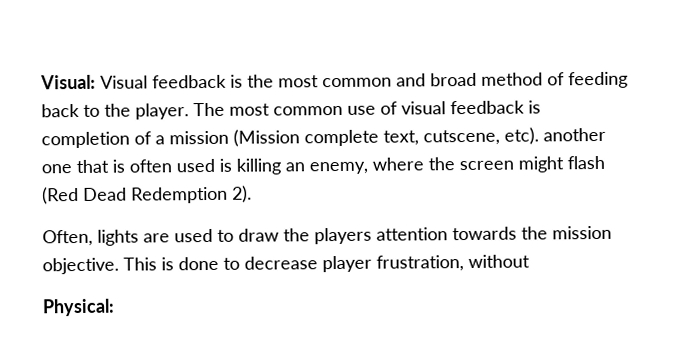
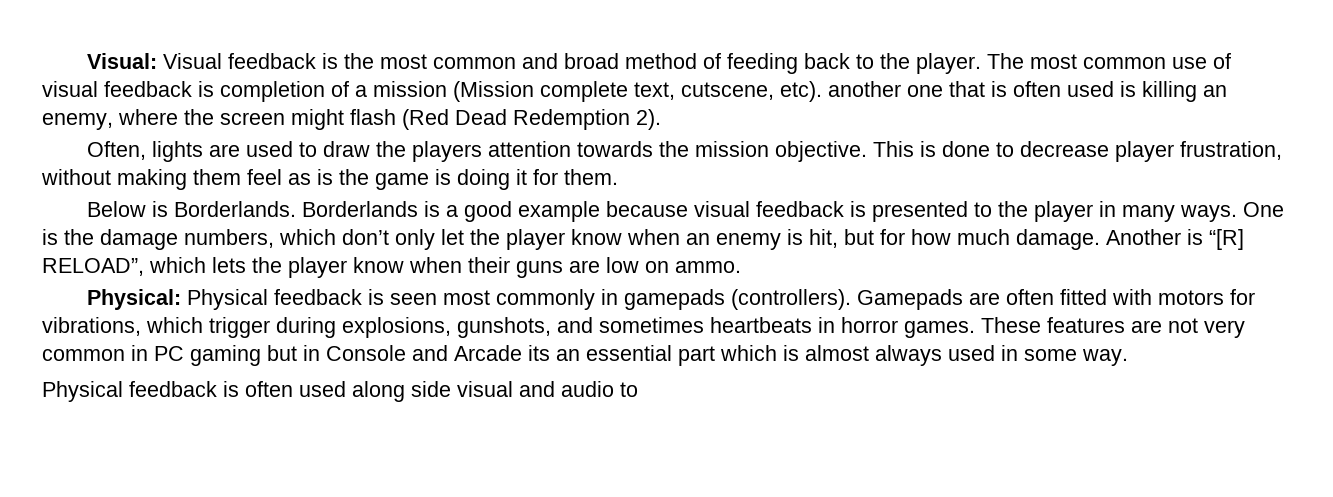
[42,298,115,317] // Physical: -> [117,169,618,190] [86,201,1284,222] [42,229,1244,250] [42,257,741,278] [86,289,1255,310] [42,317,1245,338] [42,345,1128,366] [42,381,638,402] making them feel as is the game is doing it for them. // Below is Borderlands. Borderlands is a good example because visual feedback is presented to the player in many ways. One is the damage numbers, which don’t only let the player know when an enemy is hit, but for how much damage. Another is “[R] RELOAD”, which lets the player know when their guns are low on ammo. // Physical: Physical feedback is seen most commonly in gamepads (controllers). Gamepads are often fitted with motors for vibrations, which trigger during explosions, gunshots, and sometimes heartbeats in horror games. These features are not very common in PC gaming but in Console and Arcade its an essential part which is almost always used in some way. // Physical feedback is often used along side visual and audio to

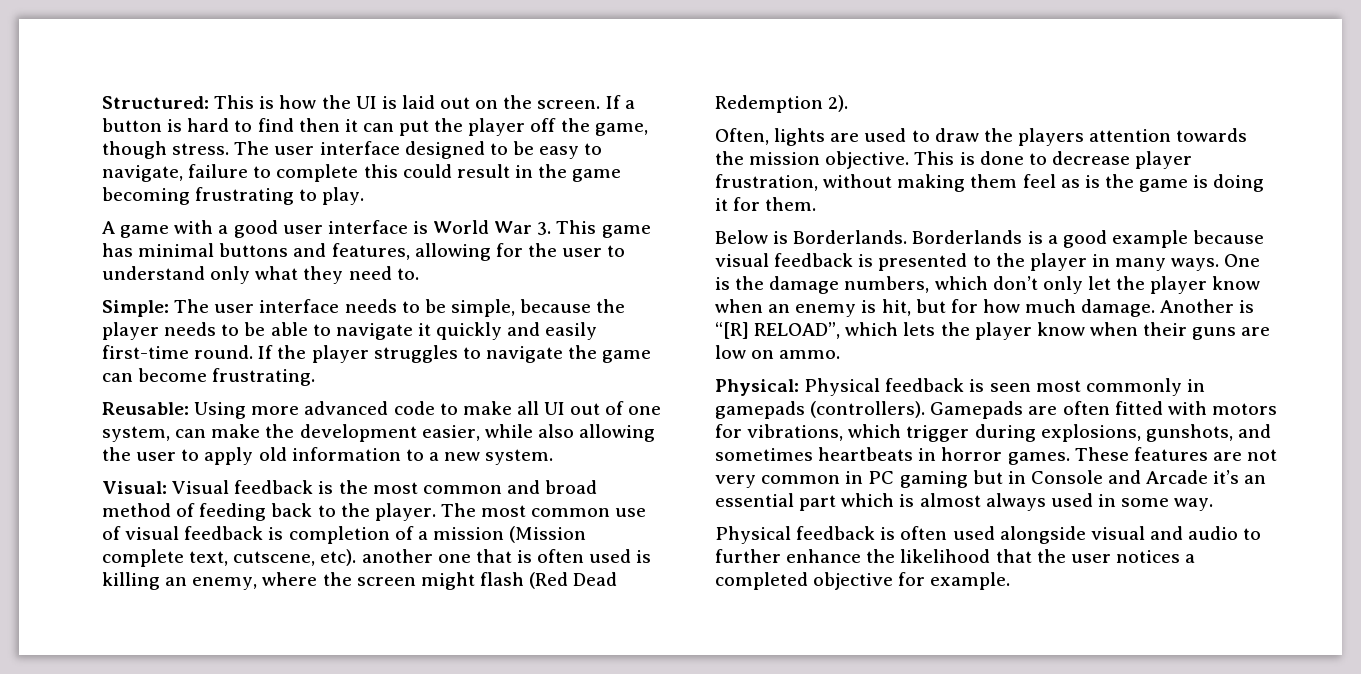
(86, 61) none -> [102,95,635,109] [102,118,648,136] [102,141,603,159] [102,164,622,182] [102,187,365,205] [102,220,651,238] [102,243,626,261] [102,266,419,284] [102,299,626,317] [102,322,598,340] [102,345,652,363] [102,368,316,386] [102,401,662,419] [102,424,656,442] [102,447,554,465] Structured: This is how the UI is laid out on the screen. If a button is hard to find then it can put the player off the game, though stress. The user interface designed to be easy to navigate, failure to complete this could result in the game becoming frustrating to play. // A game with a good user interface is World War 3. This game has minimal buttons and features, allowing for the user to understand only what they need to. // Simple: The user interface needs to be simple, because the player needs to be able to navigate it quickly and easily first-time round. If the player struggles to navigate the game can become frustrating. // Reusable: Using more advanced code to make all UI out of one system, can make the development easier, while also allowing the user to apply old information to a new system. //
[528,345,550,361] its -> [1213,470,1240,484] it’s
[352,381,451,402] along side -> [999,526,1086,544] alongside
(638, 389) none -> [715,549,1196,563] [715,572,1011,590] further enhance the likelihood that the user notices a completed objective for example.

